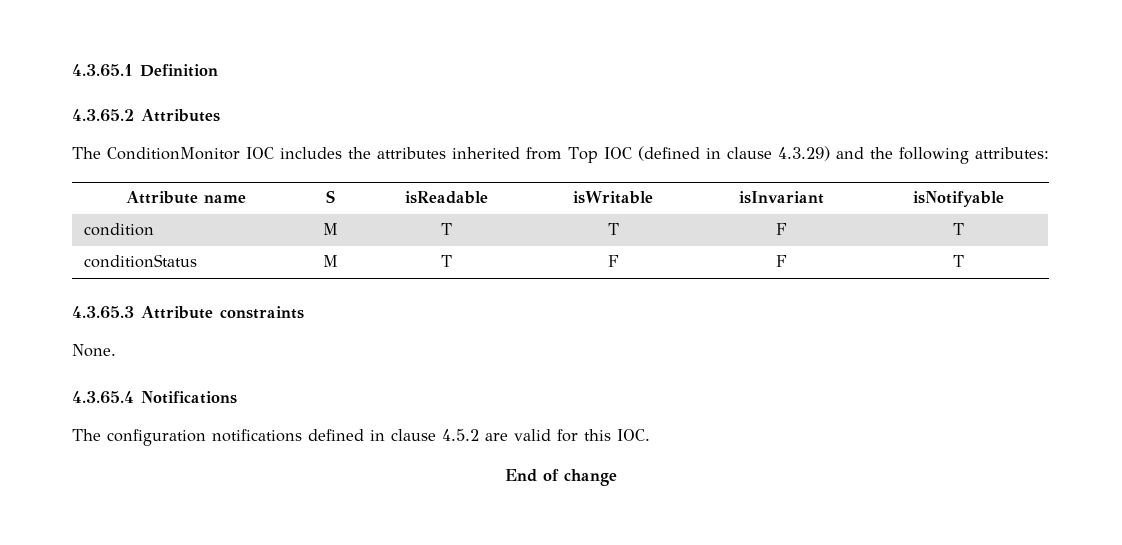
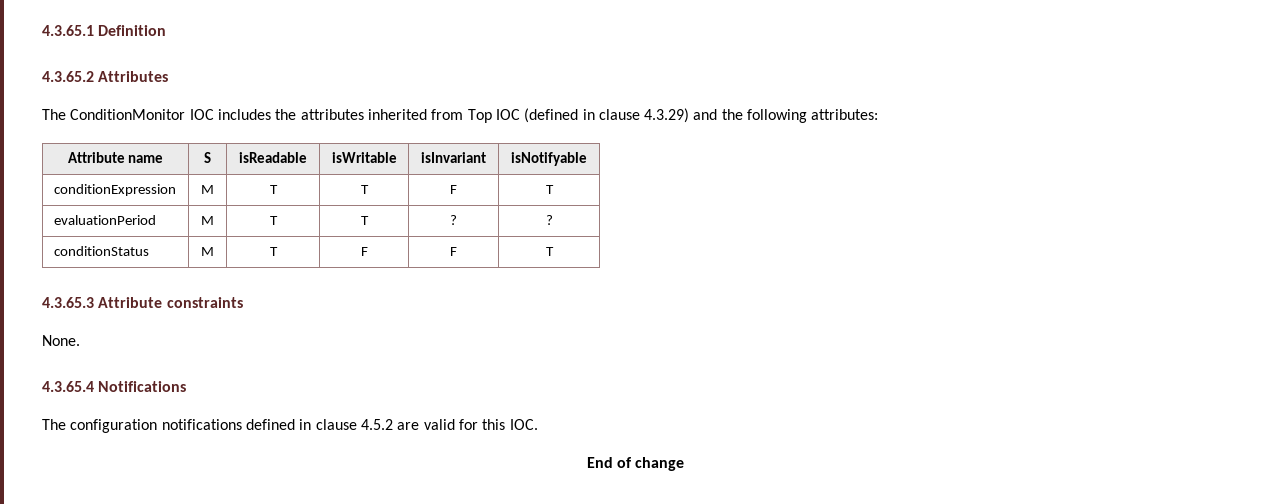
[84,223,155,236] condition -> [53,184,176,196] conditionExpression
(964, 229) none -> [53,215,156,225] [201,216,214,225] [269,216,278,225] [360,216,369,225] [450,215,457,225] [545,215,553,225] // evaluationPeriod | M | T | T | ? | ?

